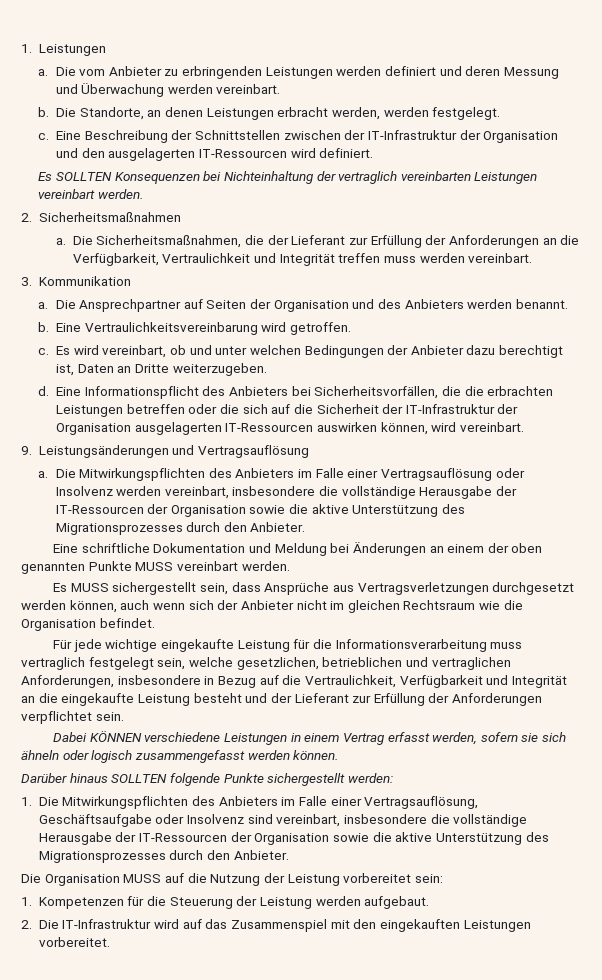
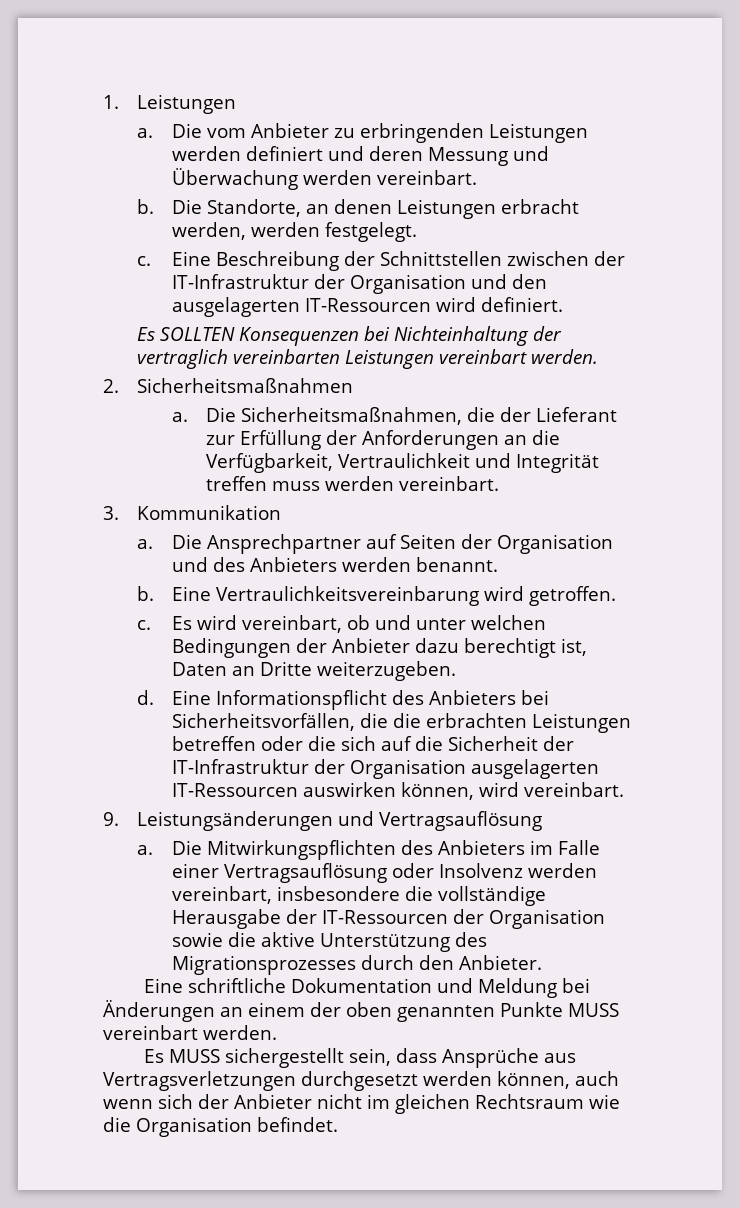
[53,639,523,652] [21,657,511,670] [21,675,567,688] [21,693,543,706] [21,711,124,724] [53,731,567,745] [21,750,339,763] [21,773,393,786] [21,796,479,809] [38,814,528,827] [38,832,549,845] [38,850,289,863] [21,873,443,886] [21,896,430,909] [21,919,531,932] [38,937,110,947] // Für jede wichtige eingekaufte Leistung für die Informationsverarbeitung muss vertraglich festgelegt sein, welche gesetzlichen, betrieblichen und vertraglichen Anforderungen, insbesondere in Bezug auf die Vertraulichkeit, Verfügbarkeit und Integrität an die eingekaufte Leistung besteht und der Lieferant zur Erfüllung der Anforderungen verpflichtet sein. // Dabei KÖNNEN verschiedene Leistungen in einem Vertrag erfasst werden, sofern sie sich ähneln oder logisch zusammengefasst werden können. // Darüber hinaus SOLLTEN folgende Punkte sichergestellt werden: // 1. Die Mitwirkungspflichten des Anbieters im Falle einer Vertragsauflösung, Geschäftsaufgabe oder Insolvenz sind vereinbart, insbesondere die vollständige Herausgabe der IT-Ressourcen der Organisation sowie die aktive Unterstützung des Migrationsprozesses durch den Anbieter. // Die Organisation MUSS auf die Nutzung der Leistung vorbereitet sein: // 1. Kompetenzen für die Steuerung der Leistung werden aufgebaut. // 2. Die IT-Infrastruktur wird auf das Zusammenspiel mit den eingekauften Leistungen vorbereitet. -> (338, 1124) none

